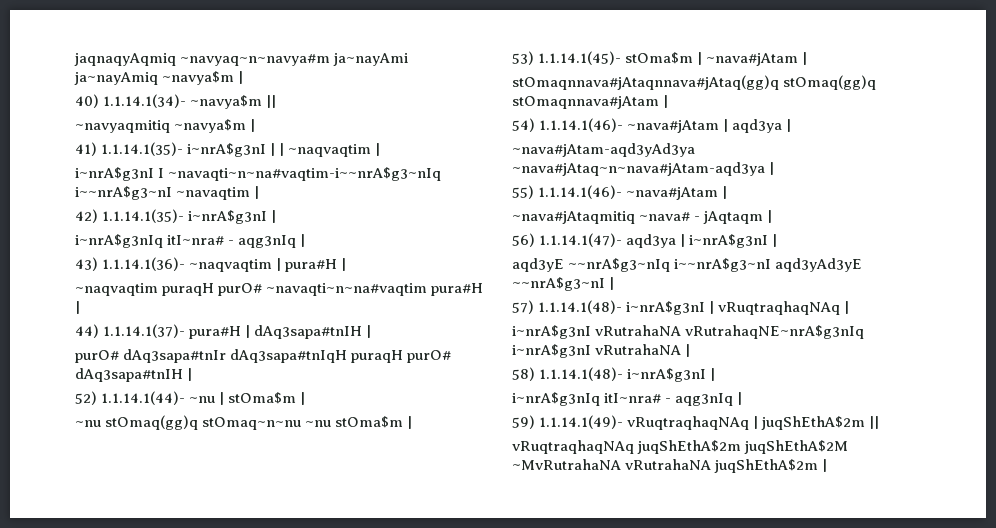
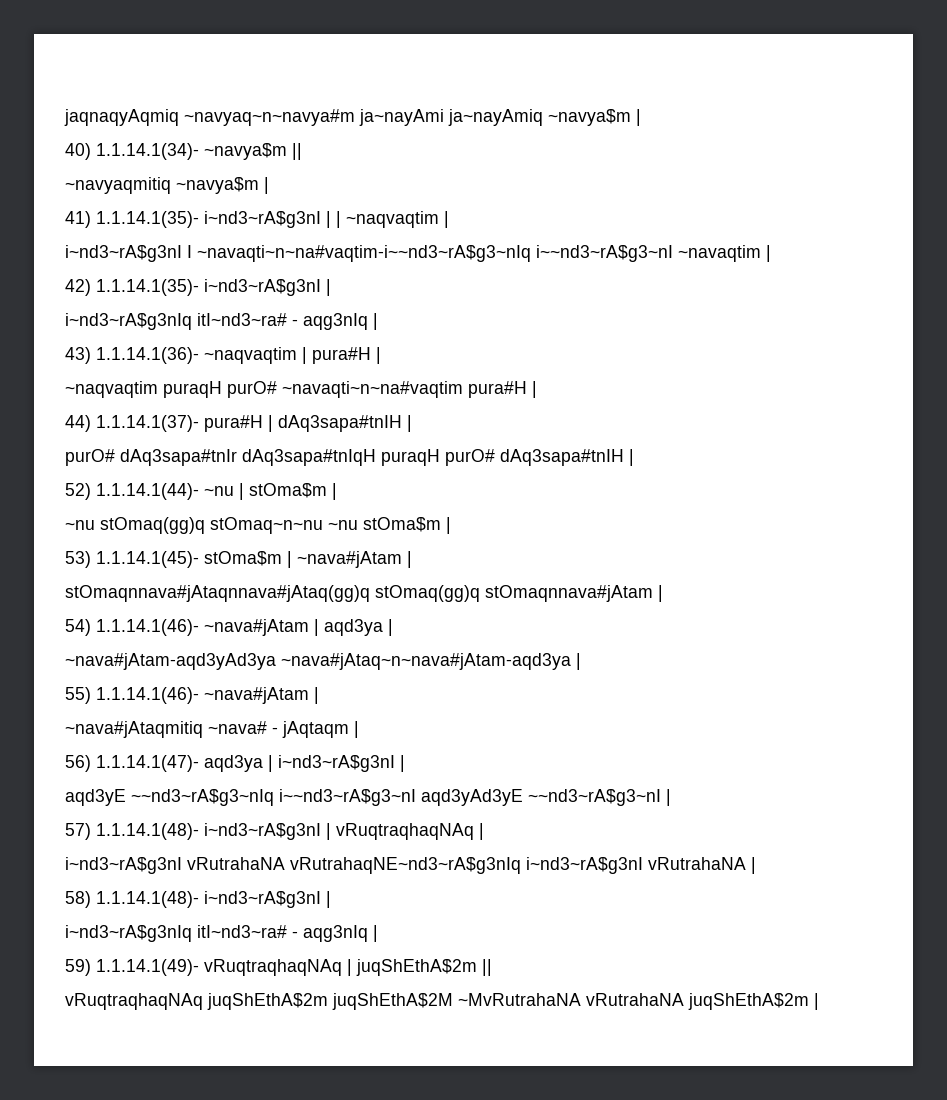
[187,143,267,157] i~nrA$g3nI -> [204,211,321,228] i~nd3~rA$g3nI
[75,167,442,181] [75,186,172,200] i~nrA$g3nI I ~navaqti~n~na#vaqtim-i~~nrA$g3~nIq i~~nrA$g3~nI -> [65,245,673,262] i~nd3~rA$g3nI I ~navaqti~n~na#vaqtim-i~~nd3~rA$g3~nIq i~~nd3~rA$g3~nI
[188,210,277,224] [75,234,225,248] i~nrA$g3nI | // i~nrA$g3nIq itI~nra# -> [204,279,331,296] [65,313,287,330] i~nd3~rA$g3nI | // i~nd3~rA$g3nIq itI~nd3~ra#
[689,234,769,248] i~nrA$g3nI -> [278,755,395,772] i~nd3~rA$g3nI
[568,258,863,272] [512,277,605,291] ~~nrA$g3~nIq i~~nrA$g3~nI aqd3yAd3yE ~~nrA$g3~nI -> [131,789,661,806] ~~nd3~rA$g3~nIq i~~nd3~rA$g3~nI aqd3yAd3yE ~~nd3~rA$g3~nI
[626,301,706,315] i~nrA$g3nI -> [204,823,321,840] i~nd3~rA$g3nI
[512,325,865,339] [512,344,591,358] i~nrA$g3nI vRutrahaNA vRutrahaqNE~nrA$g3nIq i~nrA$g3nI -> [65,857,643,874] i~nd3~rA$g3nI vRutrahaNA vRutrahaqNE~nd3~rA$g3nIq i~nd3~rA$g3nI
[627,368,716,382] [512,392,662,406] i~nrA$g3nI | // i~nrA$g3nIq itI~nra# -> [204,891,331,908] [65,925,287,942] i~nd3~rA$g3nI | // i~nd3~rA$g3nIq itI~nd3~ra#

